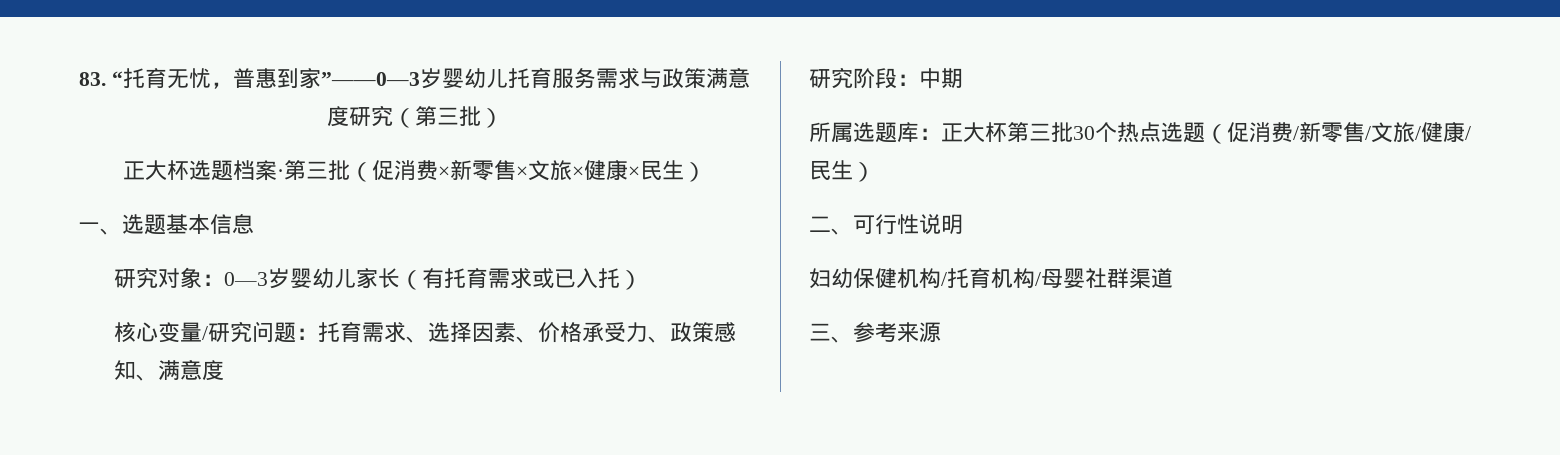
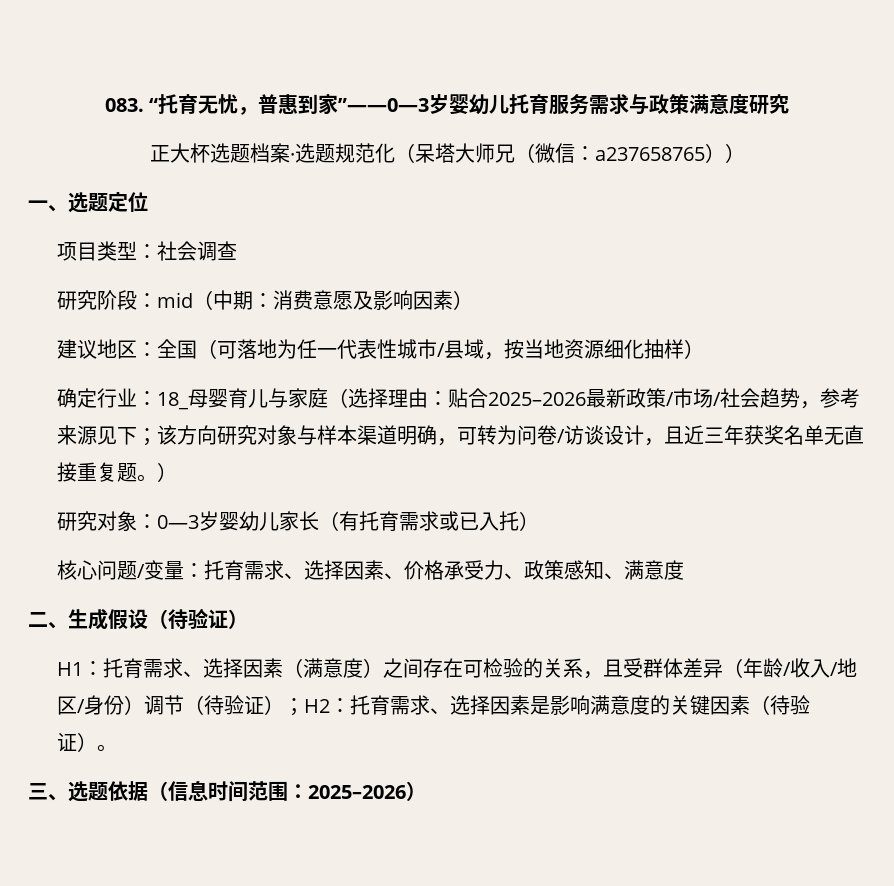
[79,72,107,86] 83. -> [104,98,144,112] 083.
[392,106,503,128] （第三批） -> (790, 104) none
[284,160,706,182] [78,213,254,235] 第三批（促消费×新零售×文旅×健康×民生） // 一、选题基本信息 -> [294,143,745,163] [28,192,148,213] [57,241,238,261] [57,290,474,310] [57,339,705,360] [57,388,861,410] [57,425,865,446] [57,462,178,482] 选题规范化（呆塔大师兄（微信：a237658765）） // 一、选题定位 // 项目类型：社会调查 // 研究阶段：mid（中期：消费意愿及影响因素） // 建议地区：全国（可落地为任一代表性城市/县域，按当地资源细化抽样） // 确定行业：18_母婴育儿与家庭（选择理由：贴合2025–2026最新政策/市场/社会趋势，参考来源见下；该方向研究对象与样本渠道明确，可转为问卷/访谈设计，且近三年获奖名单无直接重复题。）
[157,321,296,343] 变量/研究问题 -> [97,560,185,580] 问题/变量
[809,67,963,89] [809,122,1471,144] [809,160,875,182] [809,214,963,235] [809,268,1173,289] [809,322,941,343] 研究阶段：中期 // 所属选题库：正大杯第三批30个热点选题（促消费/新零售/文旅/健康/民生） // 二、可行性说明 // 妇幼保健机构/托育机构/母婴社群渠道 // 三、参考来源 -> [28,608,248,630] [57,658,858,679] [57,695,811,716] [57,732,118,752] [28,780,426,802] 二、生成假设（待验证） // H1：托育需求、选择因素（满意度）之间存在可检验的关系，且受群体差异（年龄/收入/地区/身份）调节（待验证）；H2：托育需求、选择因素是影响满意度的关键因素（待验证）。 // 三、选题依据（信息时间范围：2025–2026）

